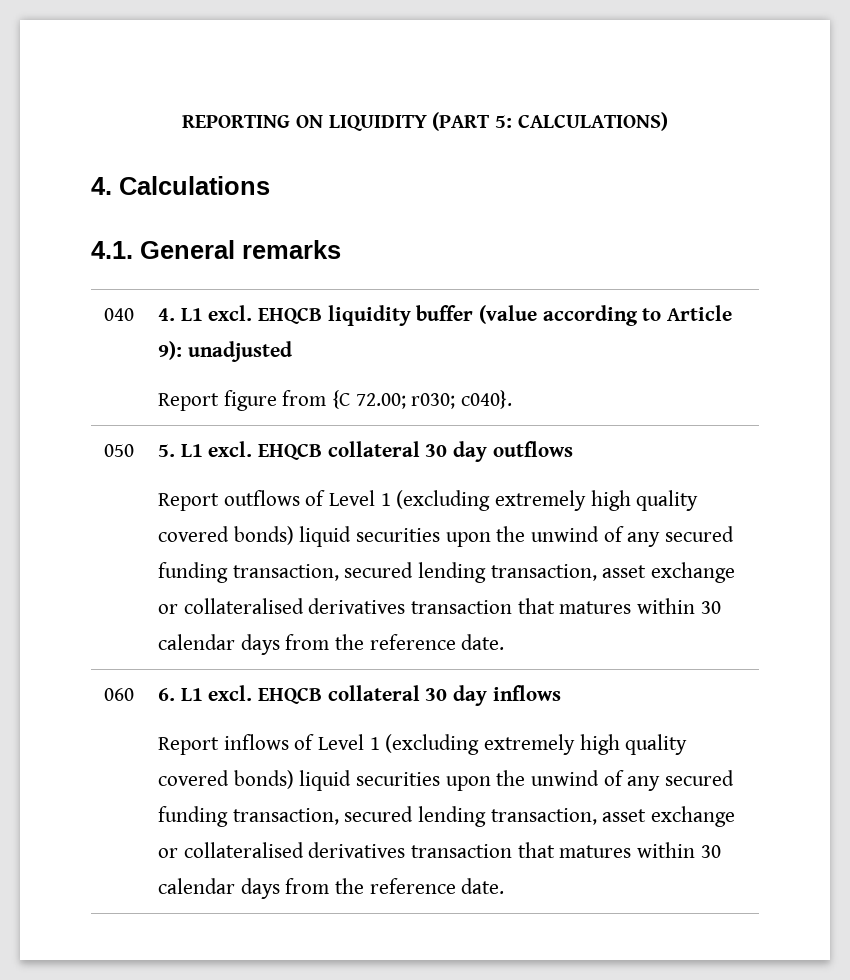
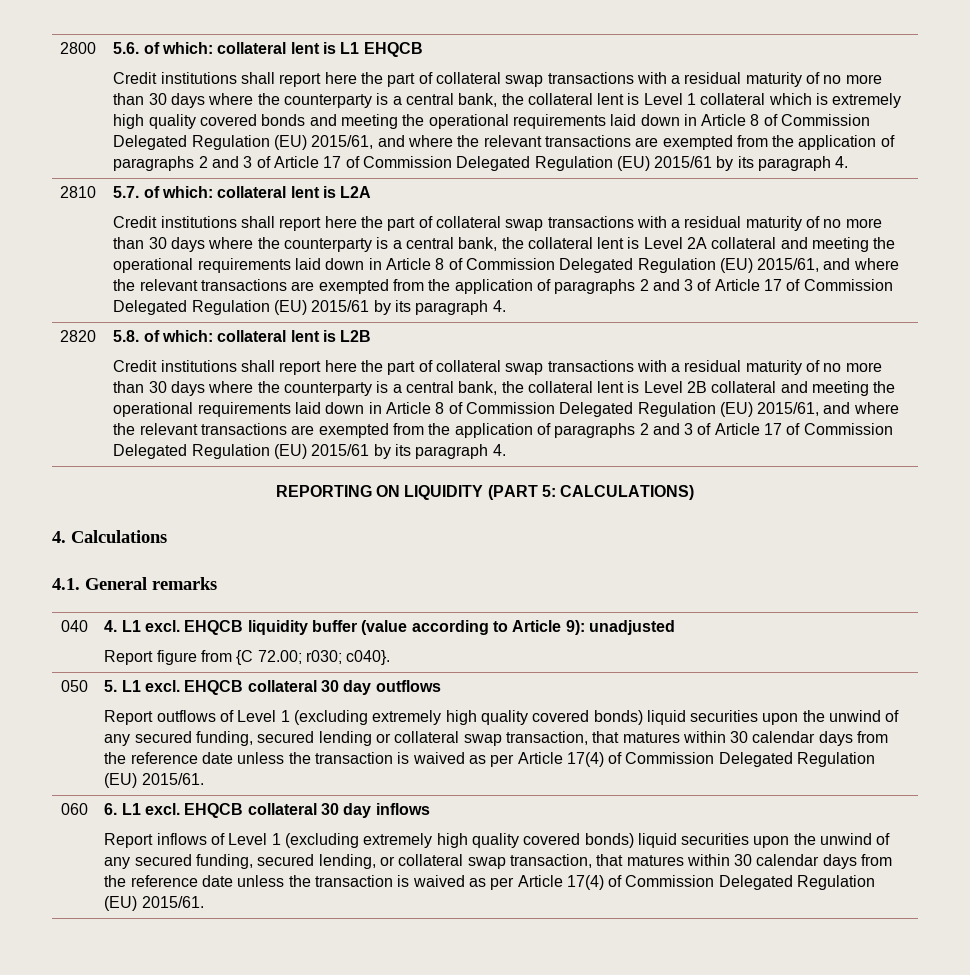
(182, 121) none -> [60,42,97,54] [113,42,423,57] [113,72,882,87] [113,93,902,108] [113,114,871,129] [113,135,895,150] [113,156,849,171] [60,186,97,198] [113,186,372,198] [113,216,882,231] [113,237,896,252] [113,258,899,273] [113,279,893,294] [113,300,506,315] [60,330,97,342] [113,330,372,342] [113,360,882,375] [113,381,896,396] [113,402,899,417] [113,423,893,438] [113,444,506,459] 2800 | 5.6. of which: collateral lent is L1 EHQCB // Credit institutions shall report here the part of collateral swap transactions with a residual maturity of no more than 30 days where the counterparty is a central bank, the collateral lent is Level 1 collateral which is extremely high quality covered bonds and meeting the operational requirements laid down in Article 8 of Commission Delegated Regulation (EU) 2015/61, and where the relevant transactions are exempted from the application of paragraphs 2 and 3 of Article 17 of Commission Delegated Regulation (EU) 2015/61 by its paragraph 4. // 2810 | 5.7. of which: collateral lent is L2A // Credit institutions shall report here the part of collateral swap transactions with a residual maturity of no more than 30 days where the counterparty is a central bank, the collateral lent is Level 2A collateral and meeting the operational requirements laid down in Article 8 of Commission Delegated Regulation (EU) 2015/61, and where the relevant transactions are exempted from the application of paragraphs 2 and 3 of Article 17 of Commission Delegated Regulation (EU) 2015/61 by its paragraph 4. // 2820 | 5.8. of which: collateral lent is L2B // Credit institutions shall report here the part of collateral swap transactions with a residual maturity of no more than 30 days where the counterparty is a central bank, the collateral lent is Level 2B collateral and meeting the operational requirements laid down in Article 8 of Commission Delegated Regulation (EU) 2015/61, and where the relevant transactions are exempted from the application of paragraphs 2 and 3 of Article 17 of Commission Delegated Regulation (EU) 2015/61 by its paragraph 4. //
[158,562,736,583] [158,598,721,614] [158,634,505,655] funding transaction, secured lending transaction, asset exchange or collateralised derivatives transaction that matures within 30 calendar days from the reference date. -> [195,731,889,746] [104,752,876,767] [104,773,204,788] funding, secured lending or collateral swap transaction, that matures within 30 calendar days from the reference date unless the transaction is waived as per Article 17(4) of Commission Delegated Regulation (EU) 2015/61.
[158,806,736,827] [158,842,721,858] [158,878,505,899] funding transaction, secured lending transaction, asset exchange or collateralised derivatives transaction that matures within 30 calendar days from the reference date. -> [195,854,893,869] [104,875,876,890] [104,896,204,911] funding, secured lending, or collateral swap transaction, that matures within 30 calendar days from the reference date unless the transaction is waived as per Article 17(4) of Commission Delegated Regulation (EU) 2015/61.

